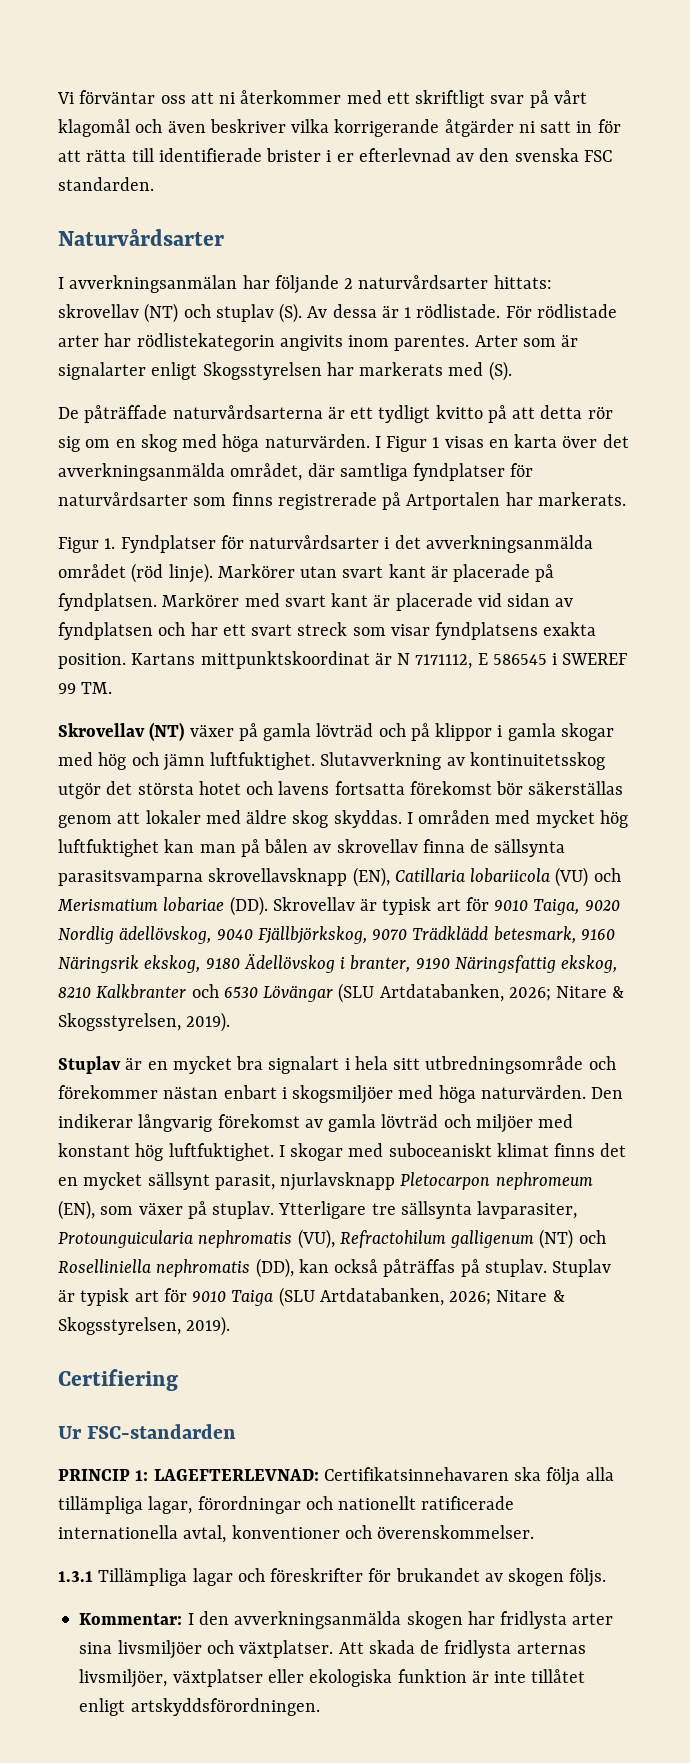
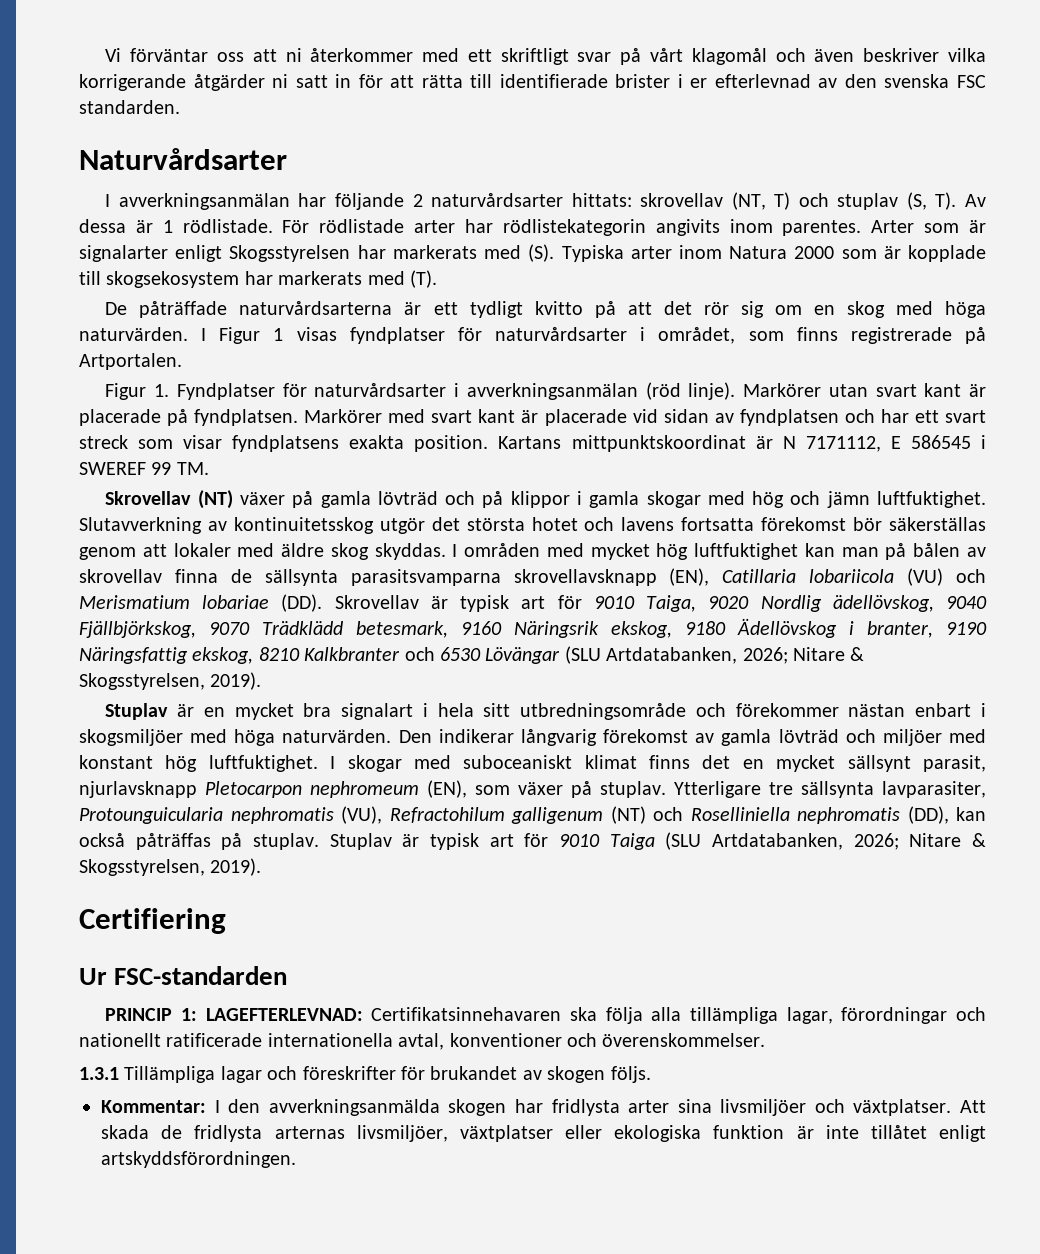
[144,303,303,323] (NT) och stuplav (S). -> [731,192,957,210] (NT, T) och stuplav (S, T).
(512, 371) none -> [561,245,986,262] [79,270,437,288] Typiska arter inom Natura 2000 som är kopplade till skogsekosystem har markerats med (T).
[540,405,583,419] detta -> [663,301,692,315] det
[488,434,629,448] [58,463,408,481] en karta över det avverkningsanmälda området, där samtliga -> (337, 334) none
(188, 499) none -> [640,327,736,344] i området,
[406,492,626,510] Artportalen har markerats. -> [79,353,182,370] Artportalen.
[394,535,593,553] [58,564,126,578] det avverkningsanmälda området -> [466,383,638,400] avverkningsanmälan

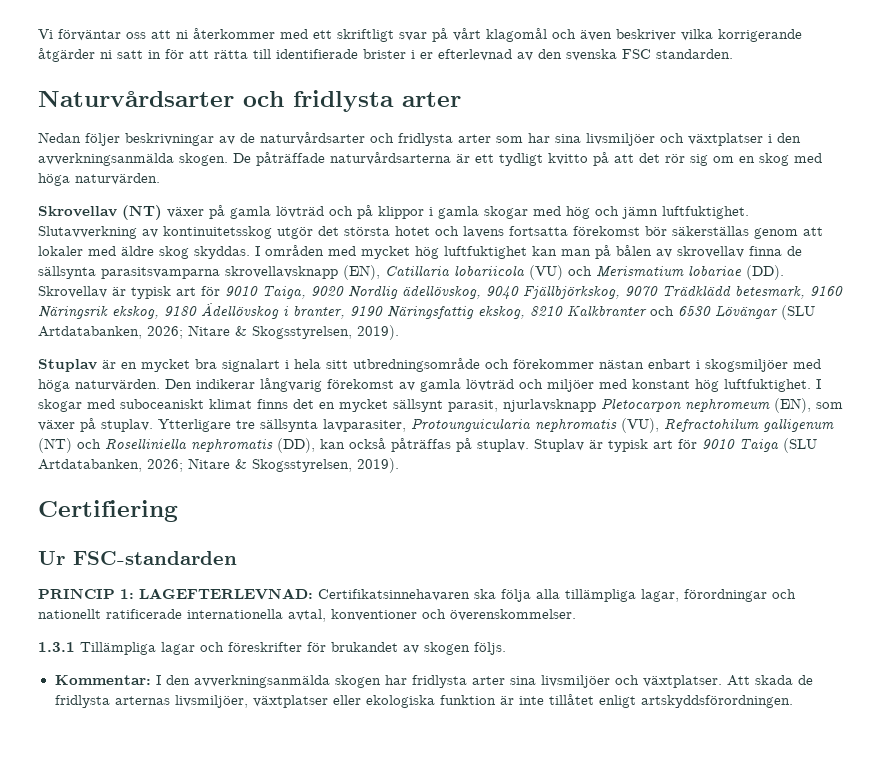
[105,192,987,210] [79,219,987,236] [79,244,986,262] [79,270,437,288] // I avverkningsanmälan har följande 2 naturvårdsarter hittats: skrovellav (NT, T) och stuplav (S, T). Av dessa är 1 rödlistade. För rödlistade arter har rödlistekategorin angivits inom parentes. Arter som är signalarter enligt Skogsstyrelsen har markerats med (S). Typiska arter inom Natura 2000 som är kopplade till skogsekosystem har markerats med (T). // -> [243,90,461,112] [38,132,801,146] [38,153,228,166] och fridlysta arter // Nedan följer beskrivningar av de naturvårdsarter och fridlysta arter som har sina livsmiljöer och växtplatser i den avverkningsanmälda skogen.
[201,327,987,344] [79,353,182,370] [105,382,986,400] [79,409,986,426] [79,435,987,452] [79,462,209,475] I Figur 1 visas fyndplatser för naturvårdsarter i området, som finns registrerade på Artportalen. // Figur 1. Fyndplatser för naturvårdsarter i avverkningsanmälan (röd linje). Markörer utan svart kant är placerade på fyndplatsen. Markörer med svart kant är placerade vid sidan av fyndplatsen och har ett svart streck som visar fyndplatsens exakta position. Kartans mittpunktskoordinat är N 7171112, E 586545 i SWEREF 99 TM. -> (160, 179) none

